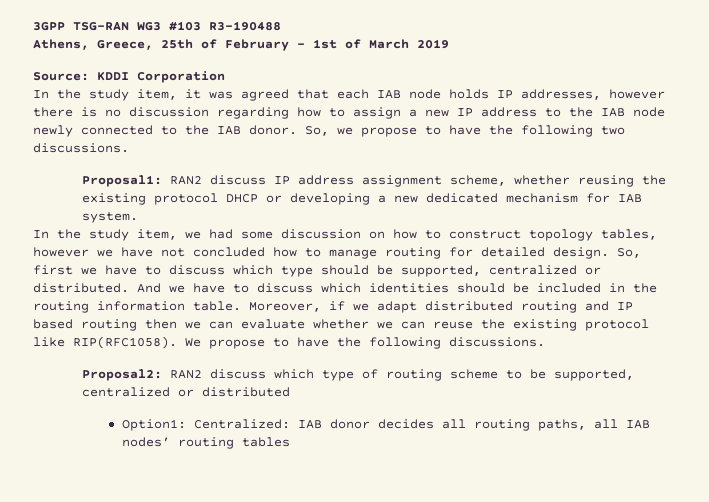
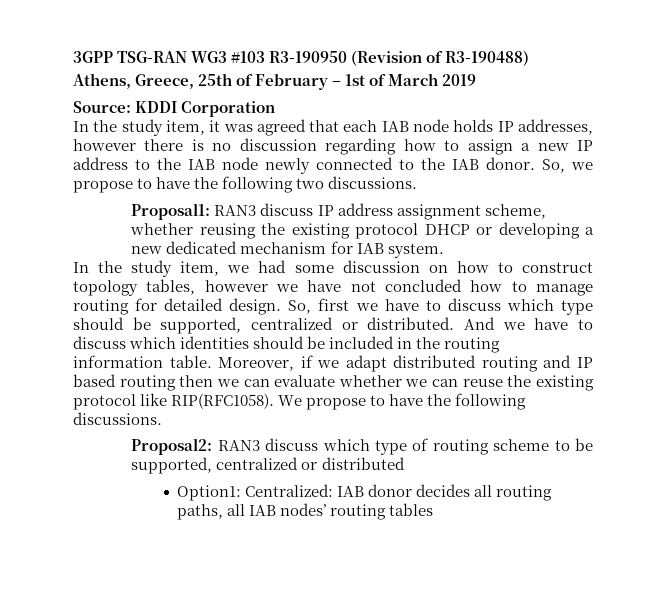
[209,21,281,31] R3-190488 -> [269,50,530,66] R3-190950 (Revision of R3-190488)
[170,176,203,185] RAN2 -> [214,205,257,216] RAN3
[170,370,203,379] RAN2 -> [217,440,260,451] RAN3

